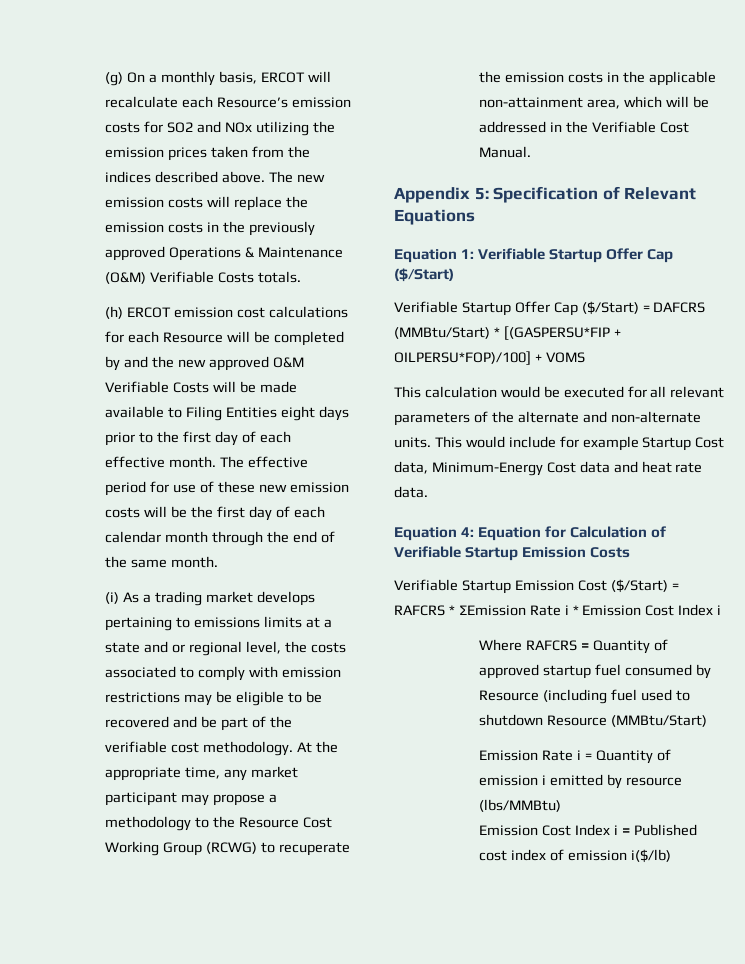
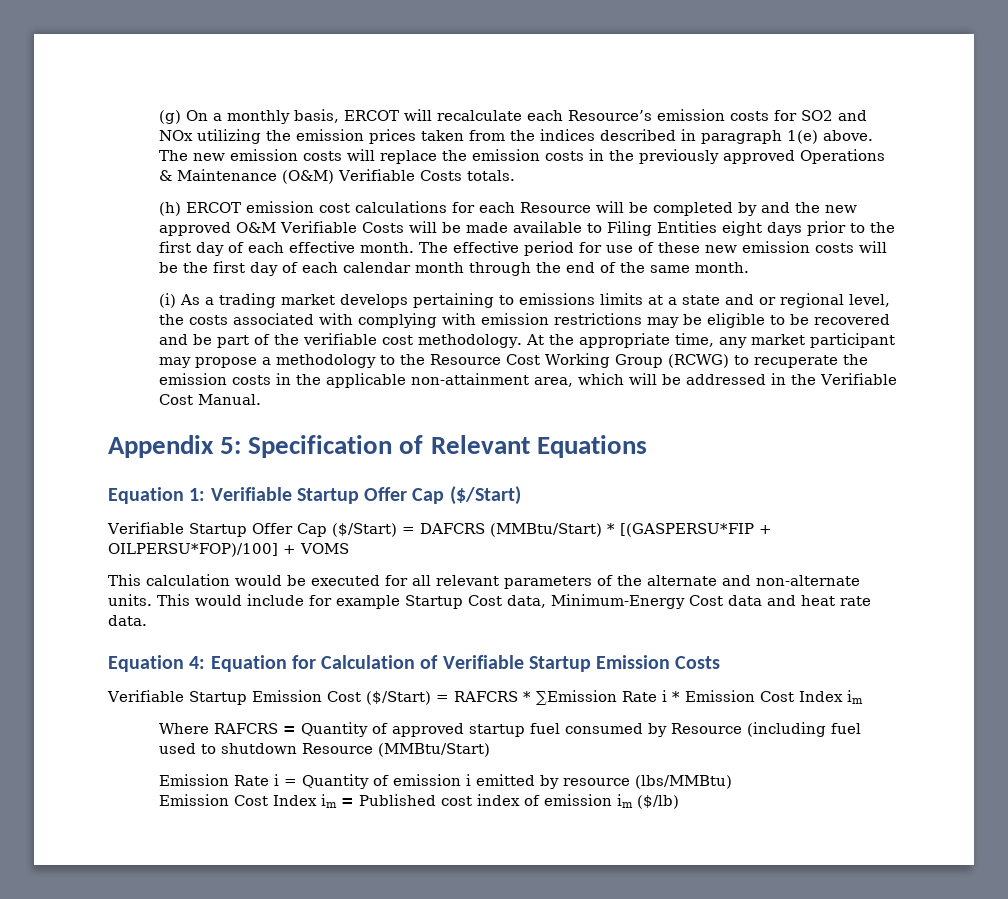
(219, 177) none -> [681,129,819,144] in paragraph 1(e)
[180,666,245,681] to comply -> [319,313,438,328] with complying
[717,605,722,615] i -> [846,690,863,704] im
[613,825,618,835] i -> [321,794,338,808] im
[630,849,671,863] i($/lb) -> [617,794,680,809] im ($/lb)

